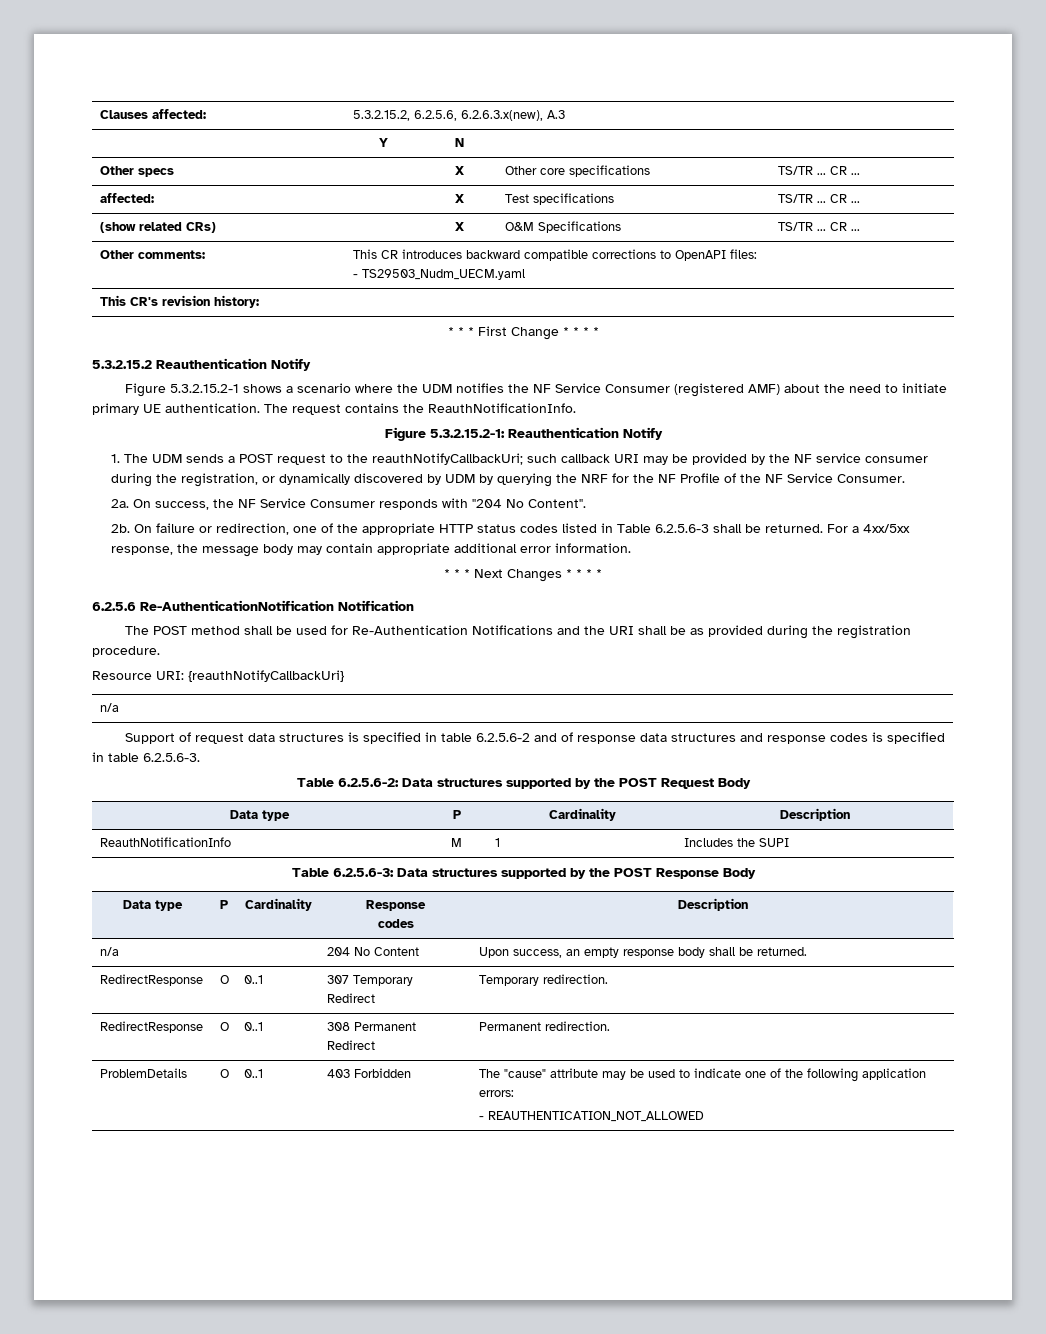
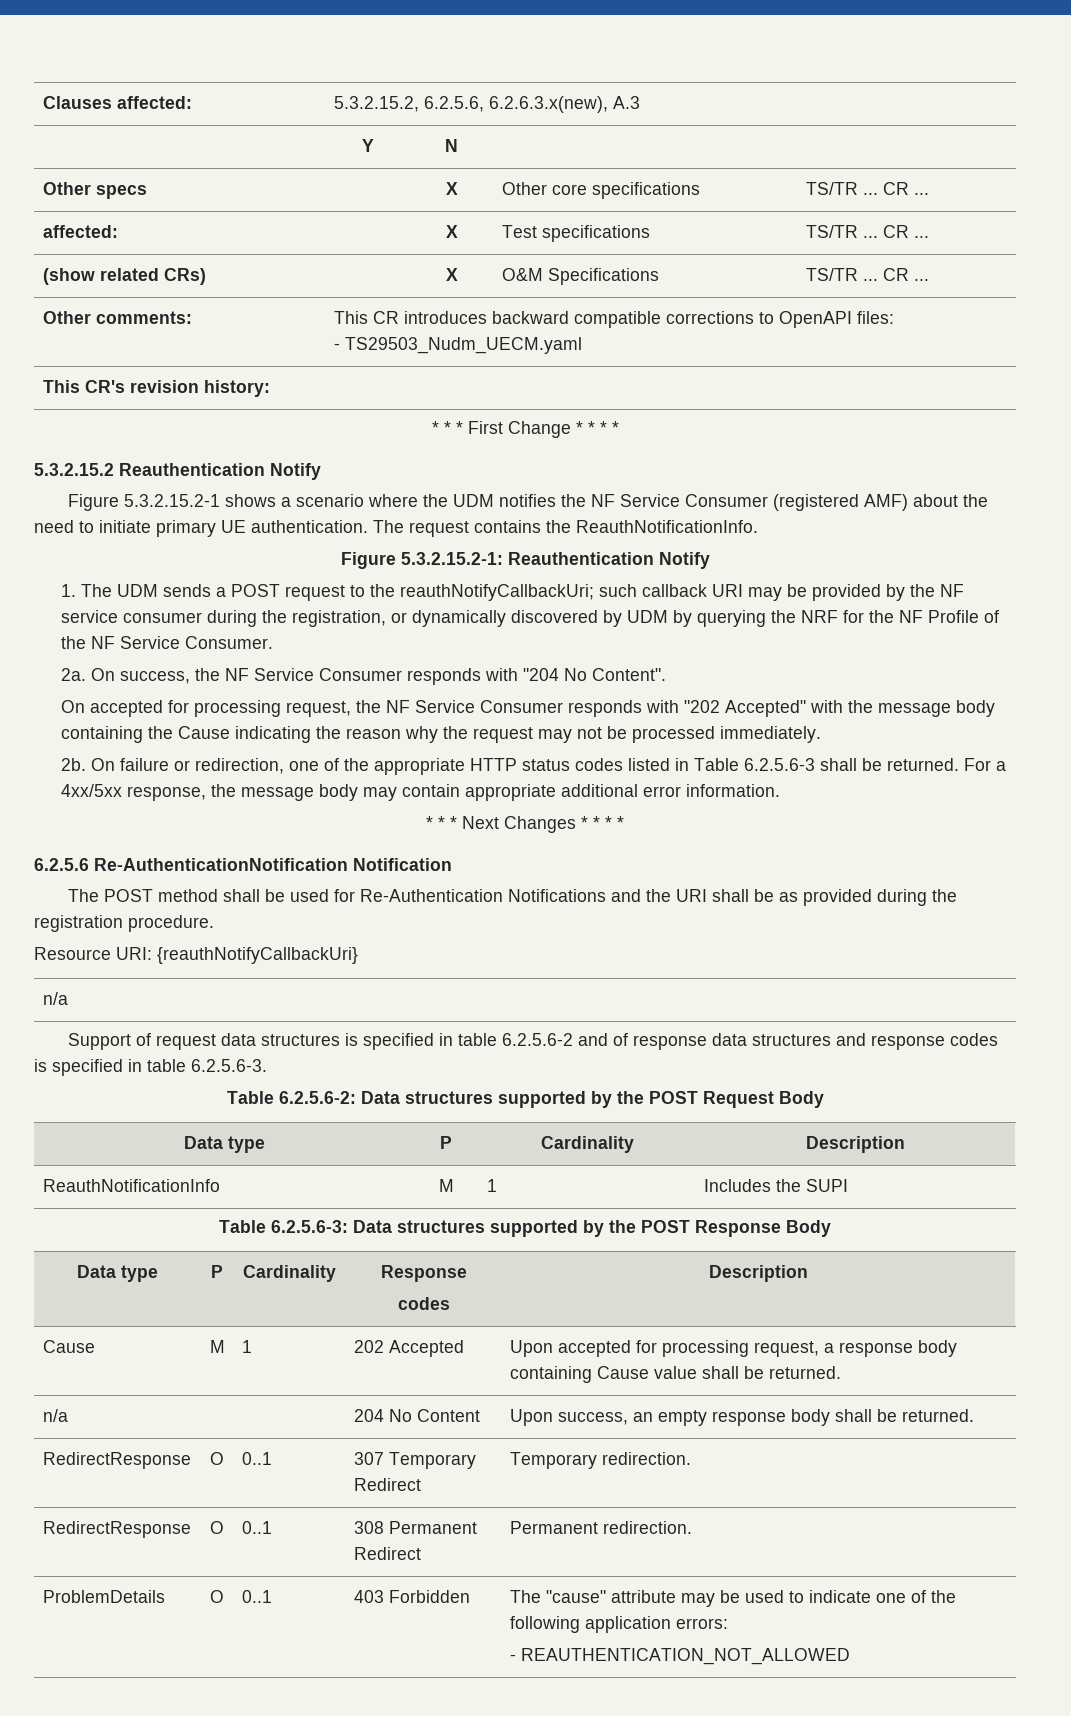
(587, 503) none -> [61,700,996,717] [61,726,822,743] // On accepted for processing request, the NF Service Consumer responds with "202 Accepted" with the message body containing the Cause indicating the reason why the request may not be processed immediately.
(748, 904) none -> [42,1340,95,1353] [209,1340,225,1353] [241,1340,252,1353] [353,1340,464,1357] [509,1340,957,1357] [509,1366,841,1383] // Cause | M | 1 | 202 Accepted | Upon accepted for processing request, a response body containing Cause value shall be returned.

